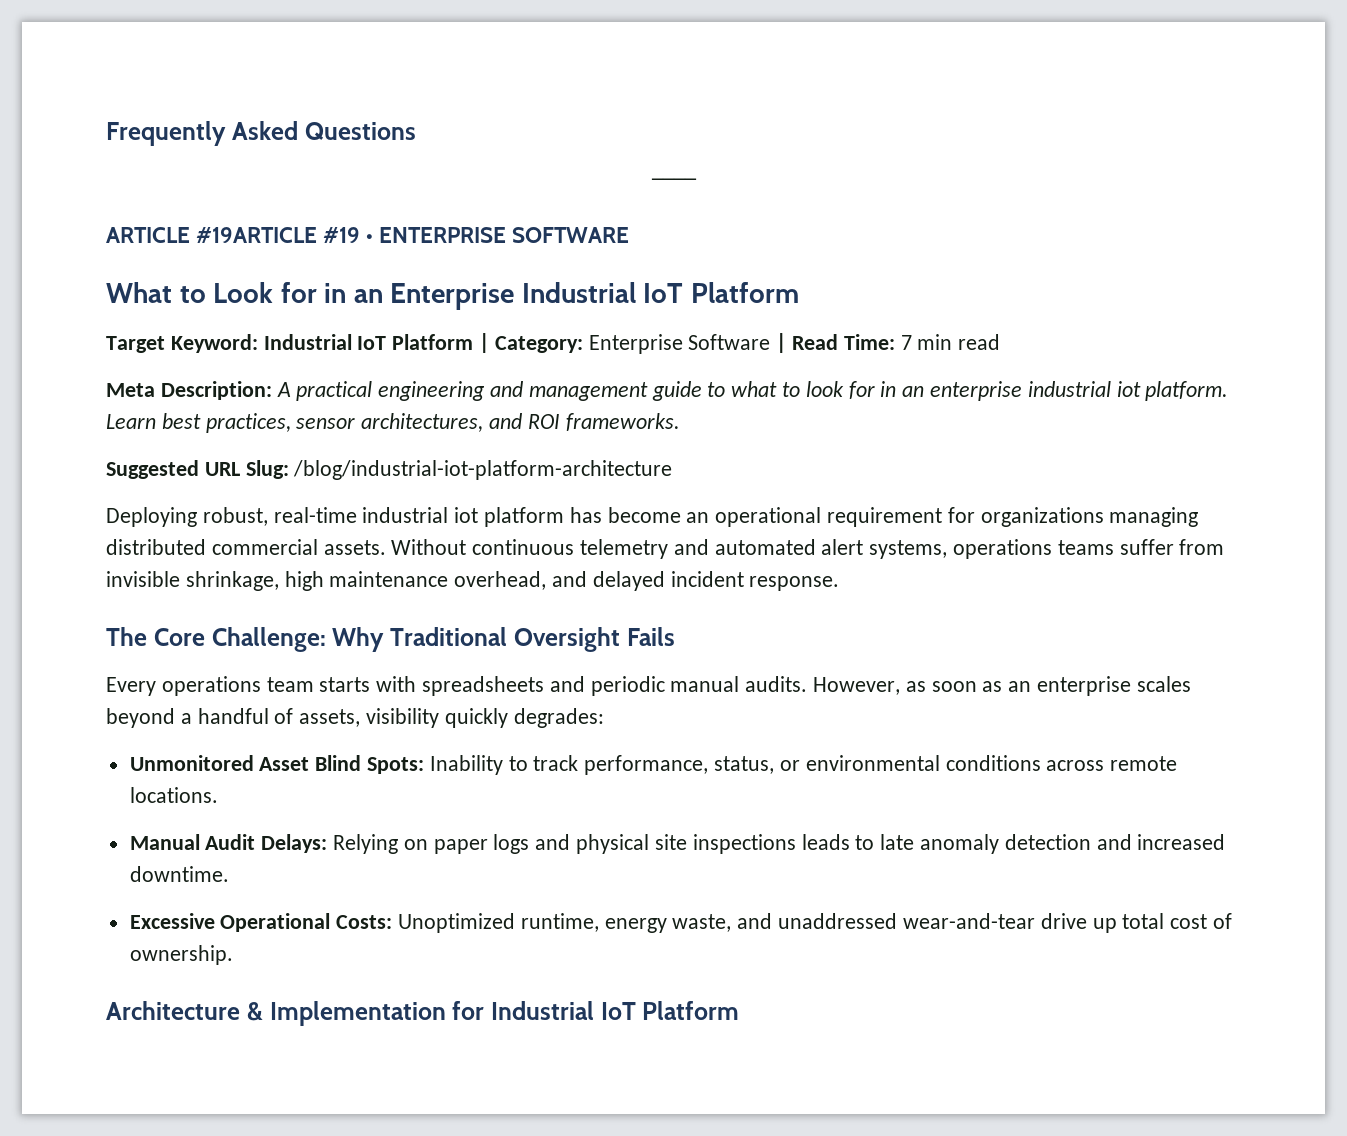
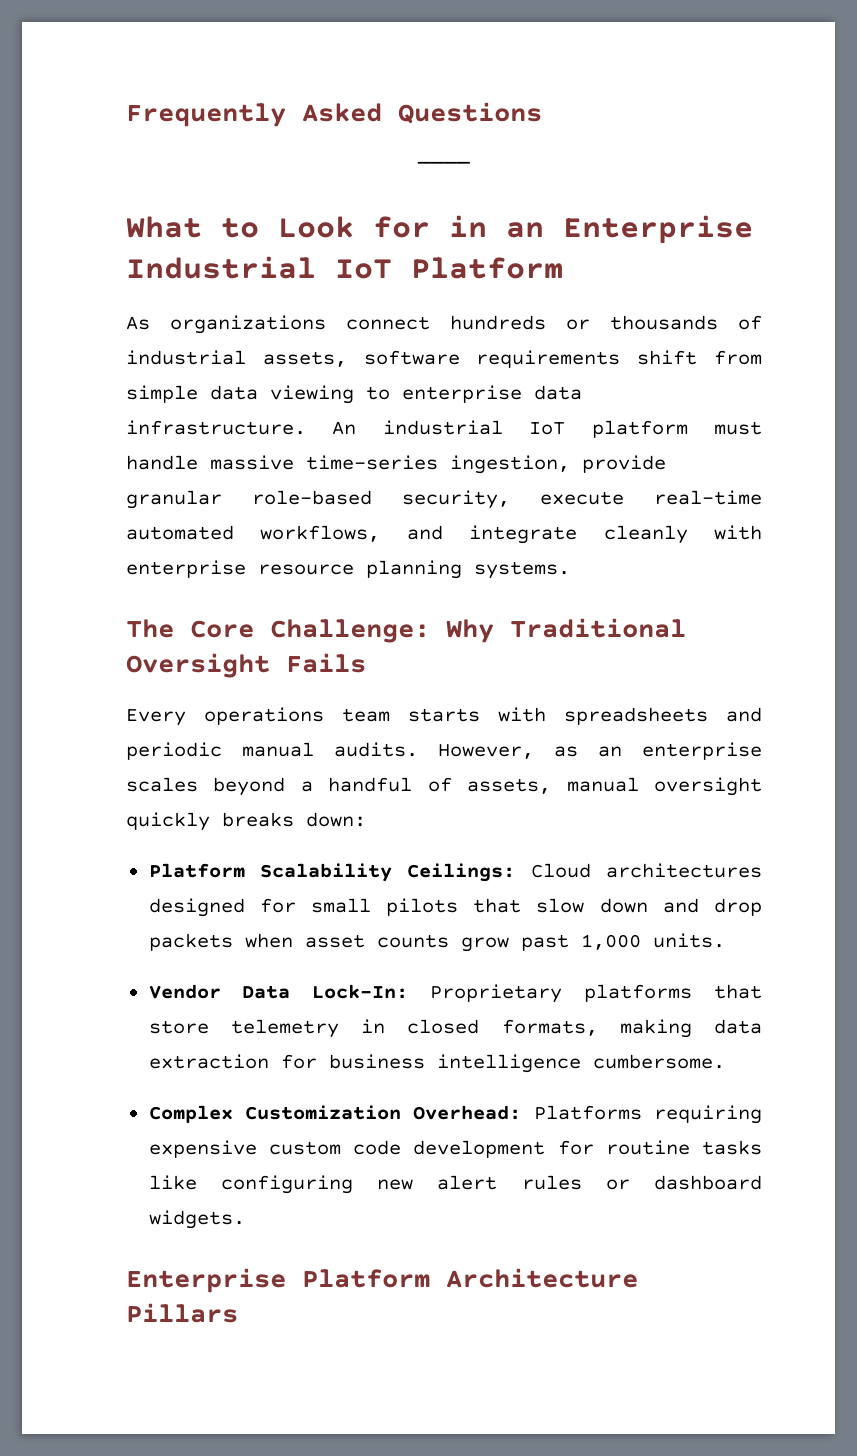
[106,227,630,243] // ARTICLE #19ARTICLE #19 • ENTERPRISE SOFTWARE -> (470, 165) none
[106,333,1001,354] [106,381,1229,401] [106,413,680,433] [106,460,673,480] [106,507,1199,527] [106,539,1225,559] [106,571,840,591] Target Keyword: Industrial IoT Platform | Category: Enterprise Software | Read Time: 7 min read // Meta Description: A practical engineering and management guide to what to look for in an enterprise industrial iot platform. Learn best practices, sensor architectures, and ROI frameworks. // Suggested URL Slug: /blog/industrial-iot-platform-architecture // Deploying robust, real-time industrial iot platform has become an operational requirement for organizations managing distributed commercial assets. Without continuous telemetry and automated alert systems, operations teams suffer from invisible shrinkage, high maintenance overhead, and delayed incident response. -> [126,315,762,334] [126,350,762,368] [126,385,582,404] [126,420,762,438] [126,455,666,474] [126,490,762,509] [126,525,762,544] [126,560,570,579] As organizations connect hundreds or thousands of industrial assets, software requirements shift from simple data viewing to enterprise data infrastructure. An industrial IoT platform must handle massive time-series ingestion, provide granular role-based security, execute real-time automated workflows, and integrate cleanly with enterprise resource planning systems.
[931,681,1003,692] soon as -> (578, 751) none
[366,708,604,728] [129,755,1178,775] [129,787,218,803] [129,834,1226,854] [129,866,229,882] [129,913,1232,933] [129,945,233,965] [106,1001,740,1026] visibility quickly degrades: // Unmonitored Asset Blind Spots: Inability to track performance, status, or environmental conditions across remote locations. // Manual Audit Delays: Relying on paper logs and physical site inspections leads to late anomaly detection and increased downtime. // Excessive Operational Costs: Unoptimized runtime, energy waste, and unaddressed wear-and-tear drive up total cost of ownership. // Architecture & Implementation for Industrial IoT Platform -> [566,777,763,796] [126,812,366,831] [148,863,762,882] [148,898,762,917] [148,933,725,952] [148,984,762,1003] [148,1019,763,1038] [148,1054,725,1073] [148,1105,762,1124] [148,1140,763,1158] [148,1175,762,1194] [148,1210,245,1229] [126,1268,638,1293] [126,1303,238,1323] manual oversight quickly breaks down: // Platform Scalability Ceilings: Cloud architectures designed for small pilots that slow down and drop packets when asset counts grow past 1,000 units. // Vendor Data Lock-In: Proprietary platforms that store telemetry in closed formats, making data extraction for business intelligence cumbersome. // Complex Customization Overhead: Platforms requiring expensive custom code development for routine tasks like configuring new alert rules or dashboard widgets. // Enterprise Platform Architecture Pillars

